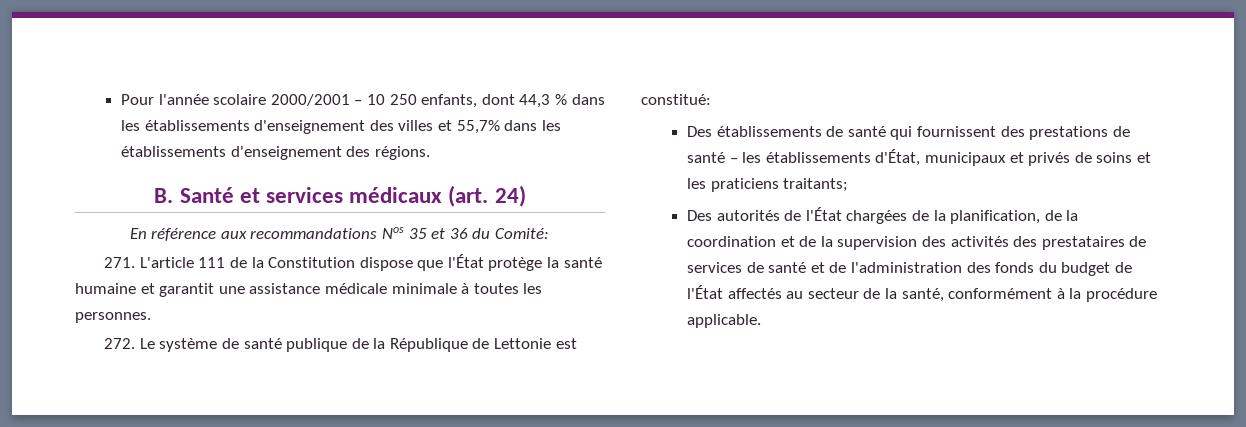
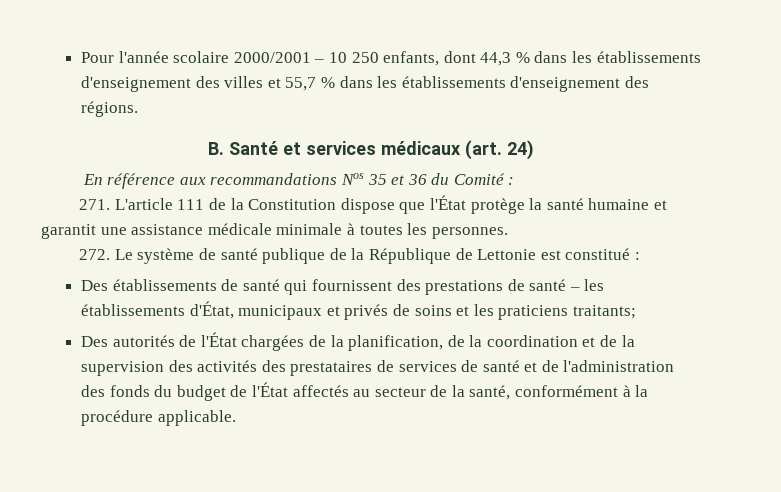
[456,120,500,134] 55,7% -> [285,77,335,91] 55,7 %
[494,228,549,239] Comité: -> [453,173,515,185] Comité :
[641,94,711,105] constitué: -> [565,248,640,260] constitué :

